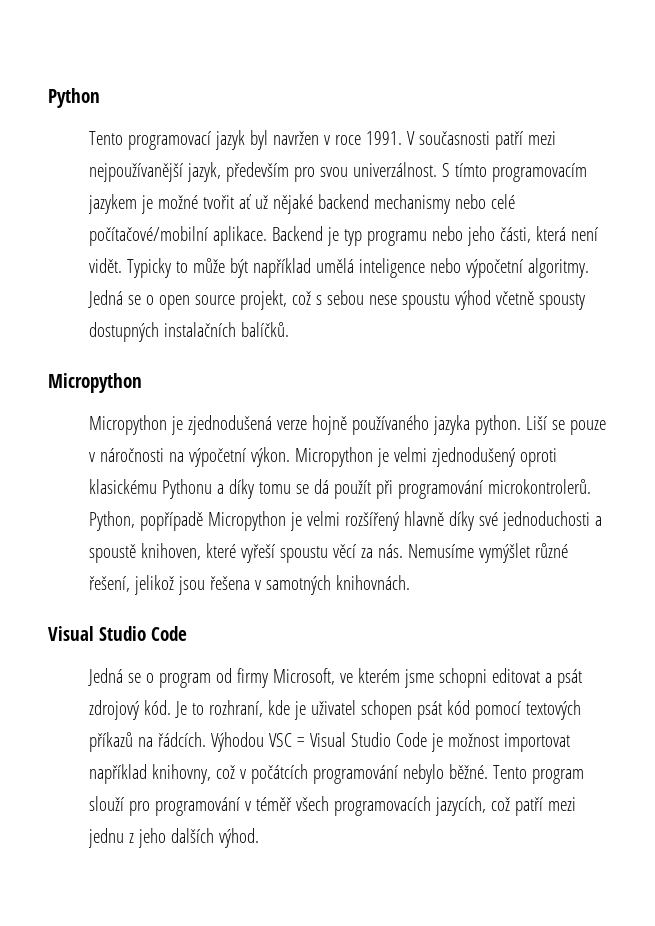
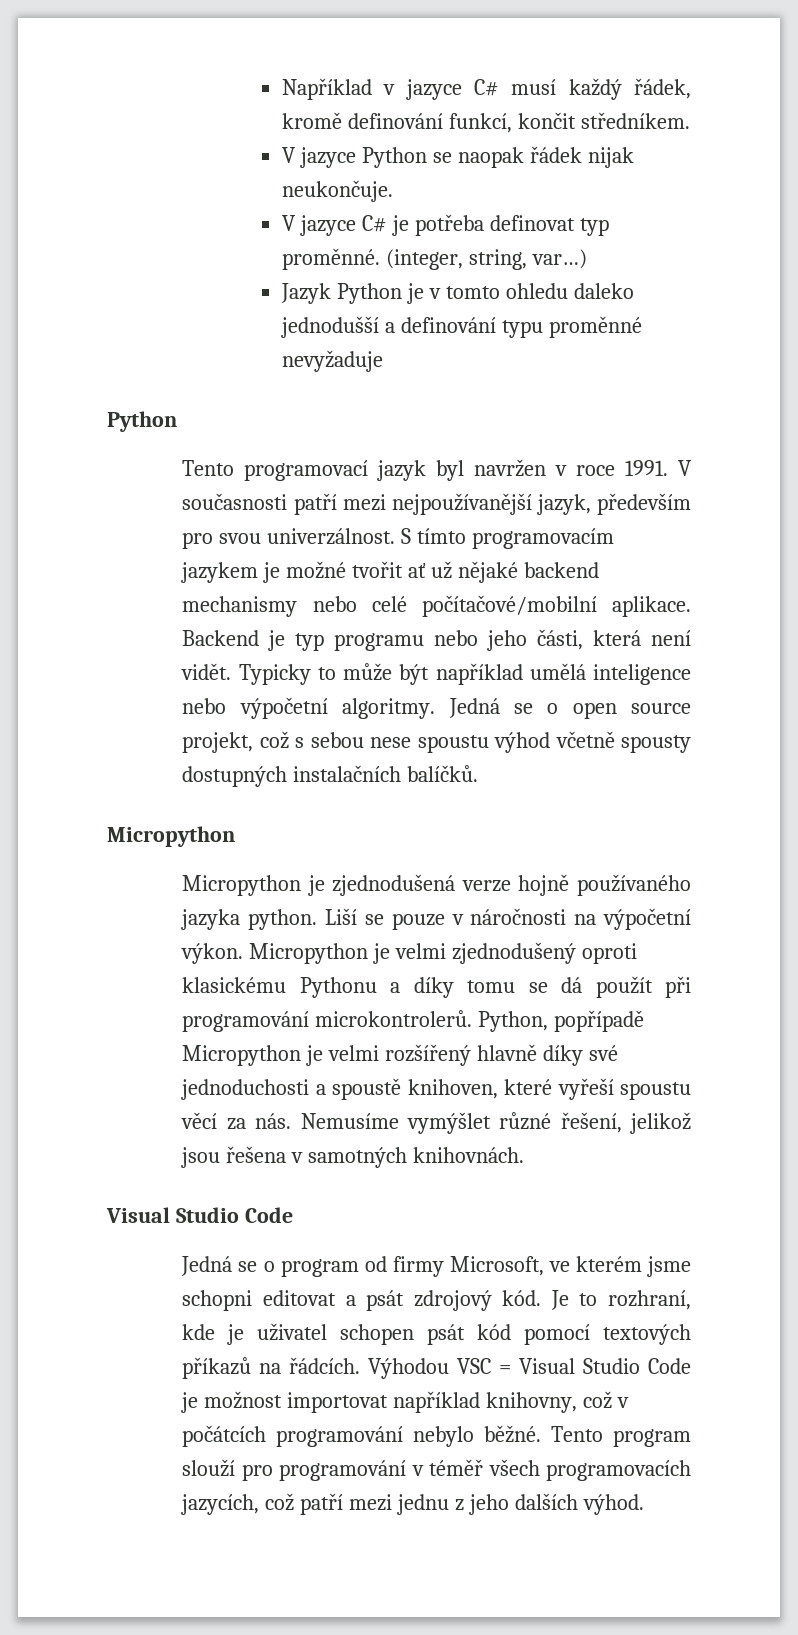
(48, 98) none -> [282,78,692,100] [282,112,690,133] [282,146,634,168] [282,180,394,202] [282,214,609,236] [282,248,587,270] [281,283,634,304] [281,316,642,338] [282,350,384,372] Například v jazyce C# musí každý řádek, kromě definování funkcí, končit středníkem. // V jazyce Python se naopak řádek nijak neukončuje. // V jazyce C# je potřeba definovat typ proměnné. (integer, string, var…) // Jazyk Python je v tomto ohledu daleko jednodušší a definování typu proměnné nevyžaduje //

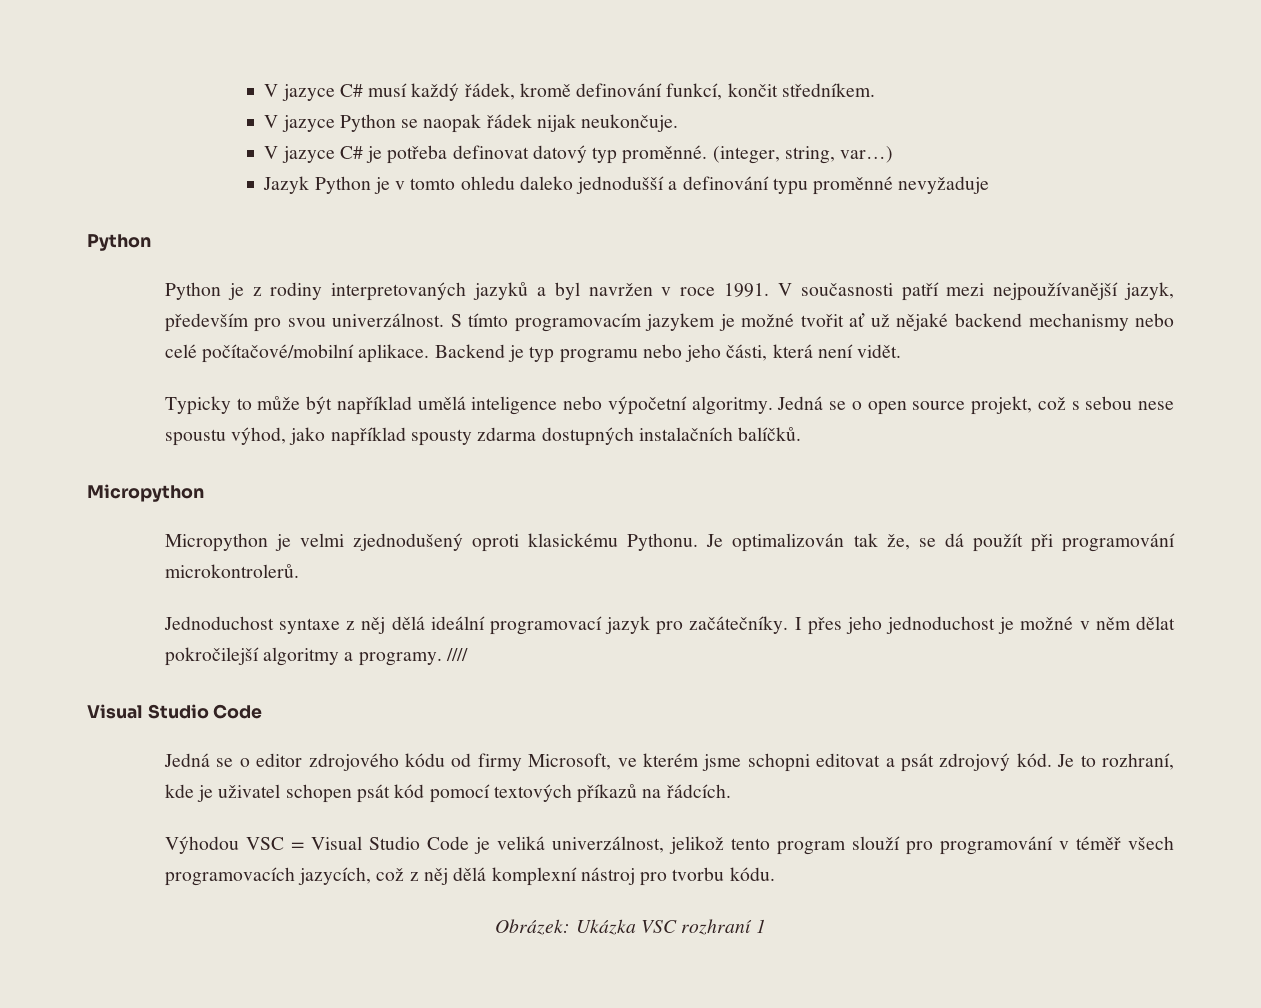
[282,78,396,100] Například v -> [264,84,279,97] V
(575, 223) none -> [532,145,587,163] datový
[182,460,427,481] Tento programovací jazyk -> [164,282,546,301] Python je z rodiny interpretovaných jazyků a
(232, 671) none -> (902, 351) //
[494,731,691,753] výhod včetně spousty -> [231,427,537,446] výhod, jako například spousty zdarma
[332,874,691,896] [181,908,691,930] [181,942,638,964] [182,977,516,998] zjednodušená verze hojně používaného jazyka python. Liší se pouze v náročnosti na výpočetní výkon. Micropython je velmi zjednodušený oproti klasickému Pythonu a díky tomu -> [300,533,910,552] velmi zjednodušený oproti klasickému Pythonu. Je optimalizován tak že,
[478,1010,645,1032] [182,1044,619,1066] [181,1078,691,1100] [181,1112,691,1134] [181,1146,525,1168] Python, popřípadě Micropython je velmi rozšířený hlavně díky své jednoduchosti a spoustě knihoven, které vyřeší spoustu věcí za nás. Nemusíme vymýšlet různé řešení, jelikož jsou řešena v samotných knihovnách. -> [163,616,1176,635] [164,647,468,666] // Jednoduchost syntaxe z něj dělá ideální programovací jazyk pro začátečníky. I přes jeho jednoduchost je možné v něm dělat pokročilejší algoritmy a programy. ////
[280,1259,359,1277] program -> [256,753,445,771] editor zdrojového kódu
(361, 1365) none -> (731, 791) //
[204,1391,630,1413] [182,1425,604,1447] možnost importovat například knihovny, což v počátcích programování nebylo běžné. Tento -> [496,836,770,854] veliká univerzálnost, jelikož tento
[300,1493,644,1515] patří mezi jednu z jeho dalších výhod. -> [409,867,775,886] [495,919,766,935] z něj dělá komplexní nástroj pro tvorbu kódu. // Obrázek: Ukázka VSC rozhraní 1

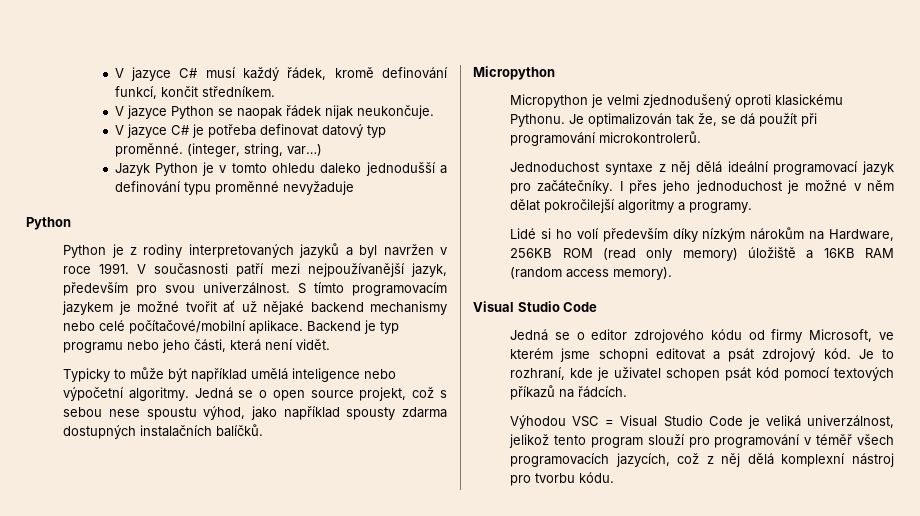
[445,648,468,661] //// -> [510,227,894,242] [510,247,894,261] [510,267,673,280] // Lidé si ho volí především díky nízkým nárokům na Hardware, 256KB ROM (read only memory) úložiště a 16KB RAM (random access memory).
[495,919,766,935] // Obrázek: Ukázka VSC rozhraní 1 -> (615, 477) none

